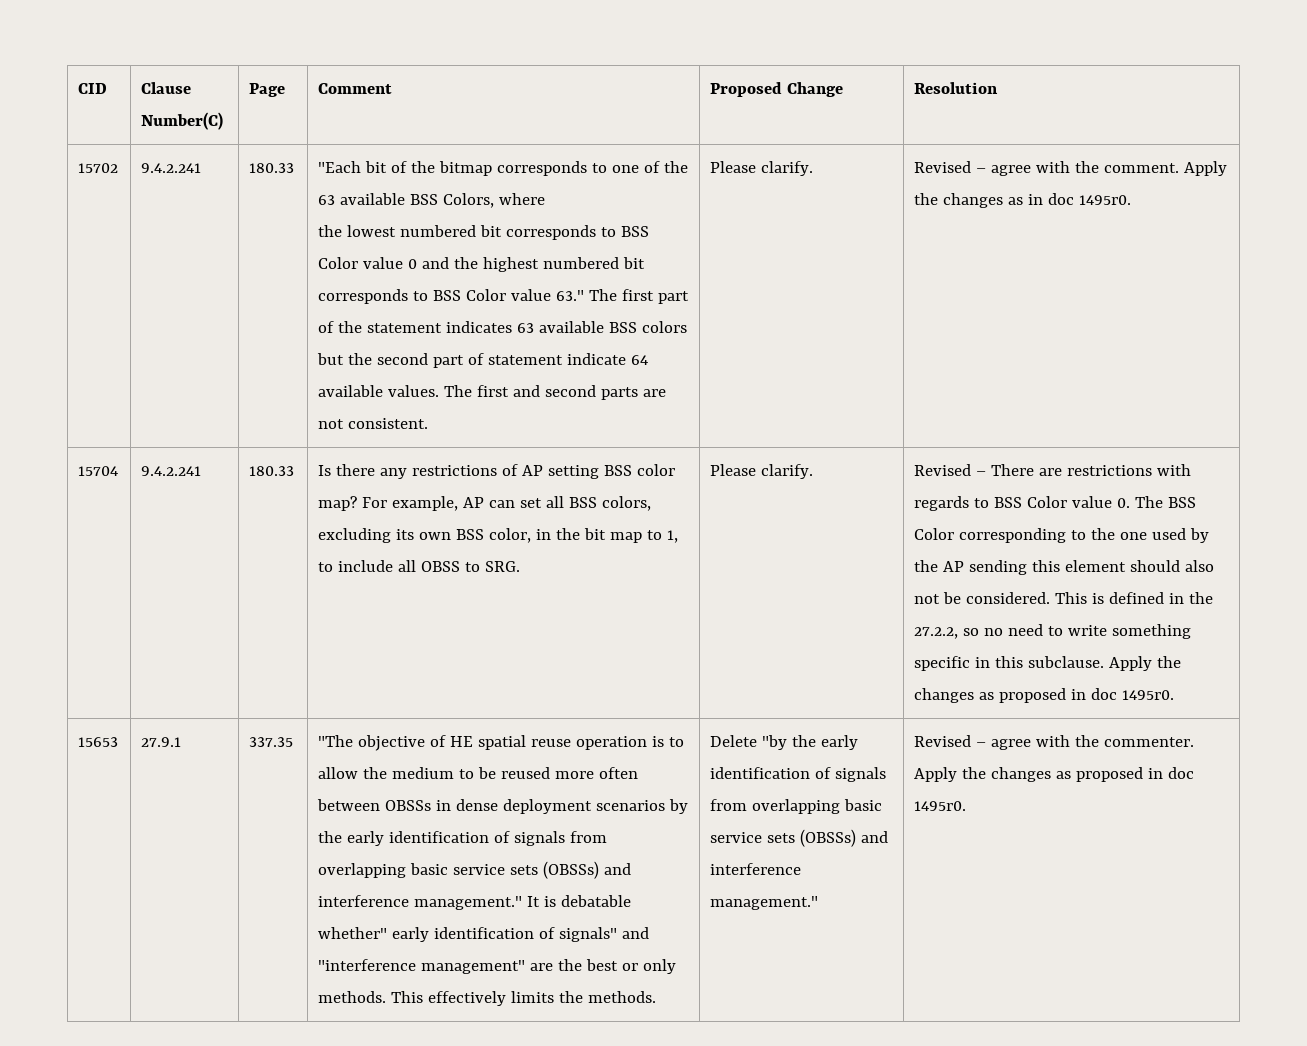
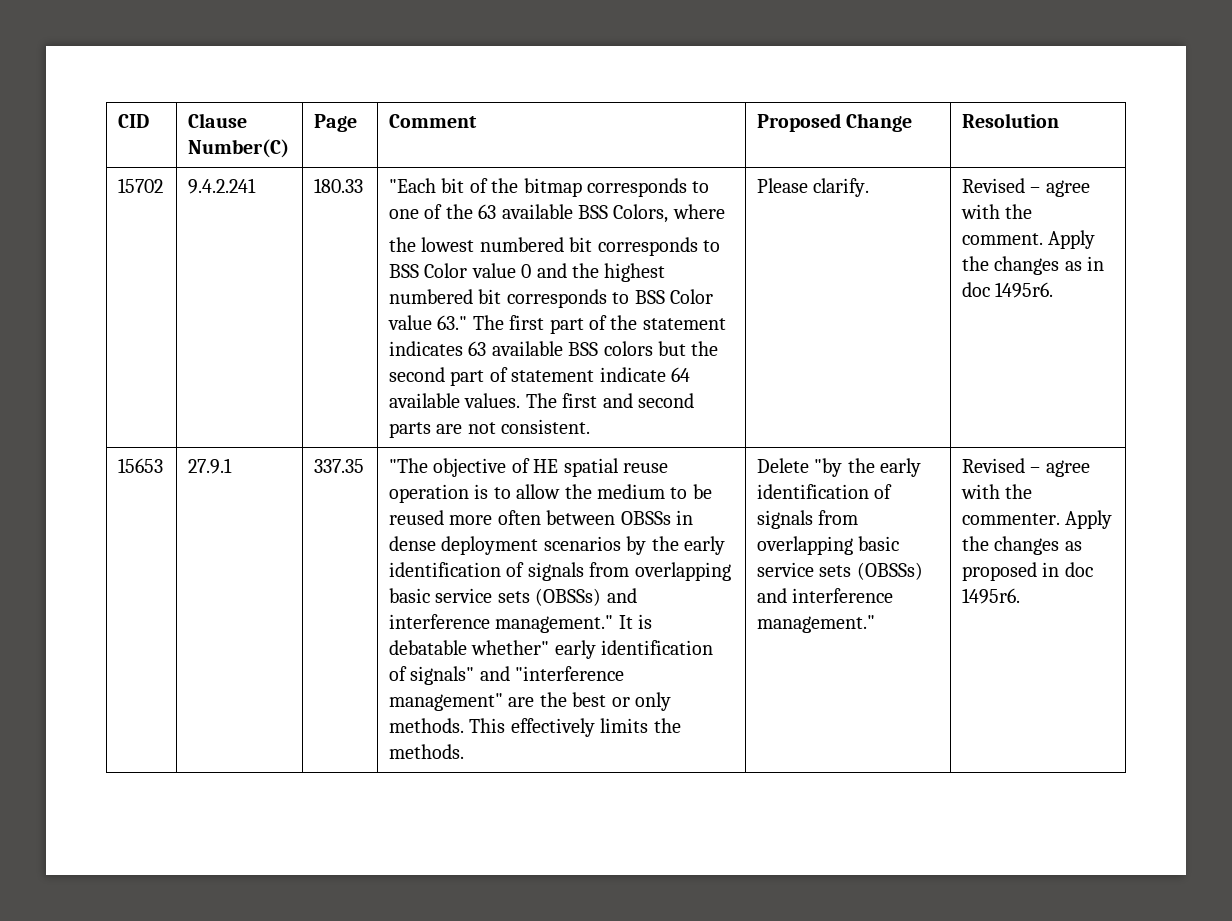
[1079,195,1132,205] [78,466,119,476] [141,466,202,476] [249,466,295,476] [318,464,676,479] [318,496,652,511] [318,528,679,543] [318,560,521,572] [710,464,814,479] [914,464,1192,476] [914,496,1197,511] [914,528,1210,543] [914,560,1215,575] [914,592,1214,604] [914,624,1192,639] [914,656,1182,671] [914,688,1175,703] 1495r0. // 15704 | 9.4.2.241 | 180.33 | Is there any restrictions of AP setting BSS color map? For example, AP can set all BSS colors, excluding its own BSS color, in the bit map to 1, to include all OBSS to SRG. | Please clarify. | Revised – There are restrictions with regards to BSS Color value 0. The BSS Color corresponding to the one used by the AP sending this element should also not be considered. This is defined in the 27.2.2, so no need to write something specific in this subclause. Apply the changes as proposed in doc 1495r0. -> [995,282,1054,298] 1495r6.
[914,801,967,811] 1495r0. -> [962,588,1021,604] 1495r6.

